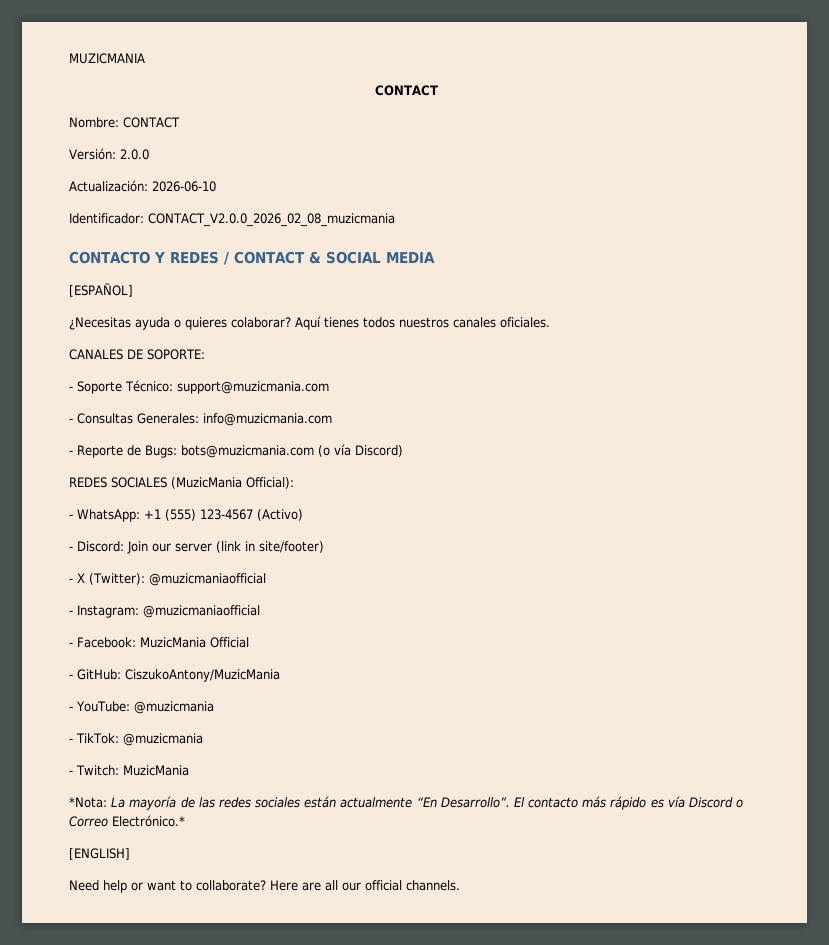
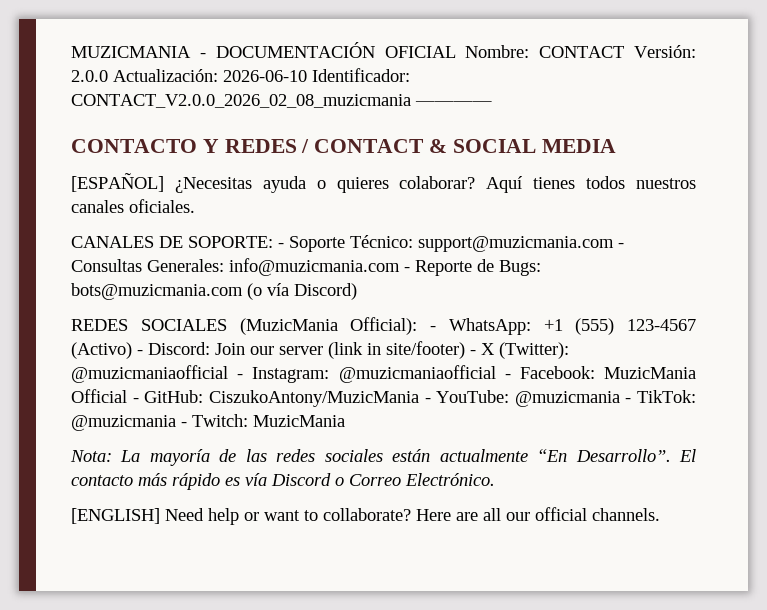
[374,85,438,96] // CONTACT // -> [199,42,456,58] - DOCUMENTACIÓN OFICIAL
(180, 122) // -> (625, 52) none
(149, 154) // -> (108, 76) none
(216, 186) // -> (307, 76) none
(395, 220) none -> [415,101,492,106] ————
(133, 290) // -> (164, 182) none
(205, 354) // -> (273, 242) none
(329, 387) // -> (614, 244) none
(332, 419) // -> (400, 267) none
(294, 483) // -> (418, 326) none
(303, 515) // -> (132, 350) none
(324, 547) // -> (465, 350) none
(266, 579) // -> (228, 374) none
(260, 611) // -> (496, 374) none
(249, 642) // -> (127, 396) none
(280, 675) // -> (419, 398) none
(214, 707) // -> (620, 399) none
(203, 739) // -> (176, 423) none
[69,797,107,808] *Nota: -> [70,450,112,462] Nota:
[112,815,185,827] Electrónico.* -> [405,473,495,486] Electrónico.
(130, 854) // -> (160, 516) none

